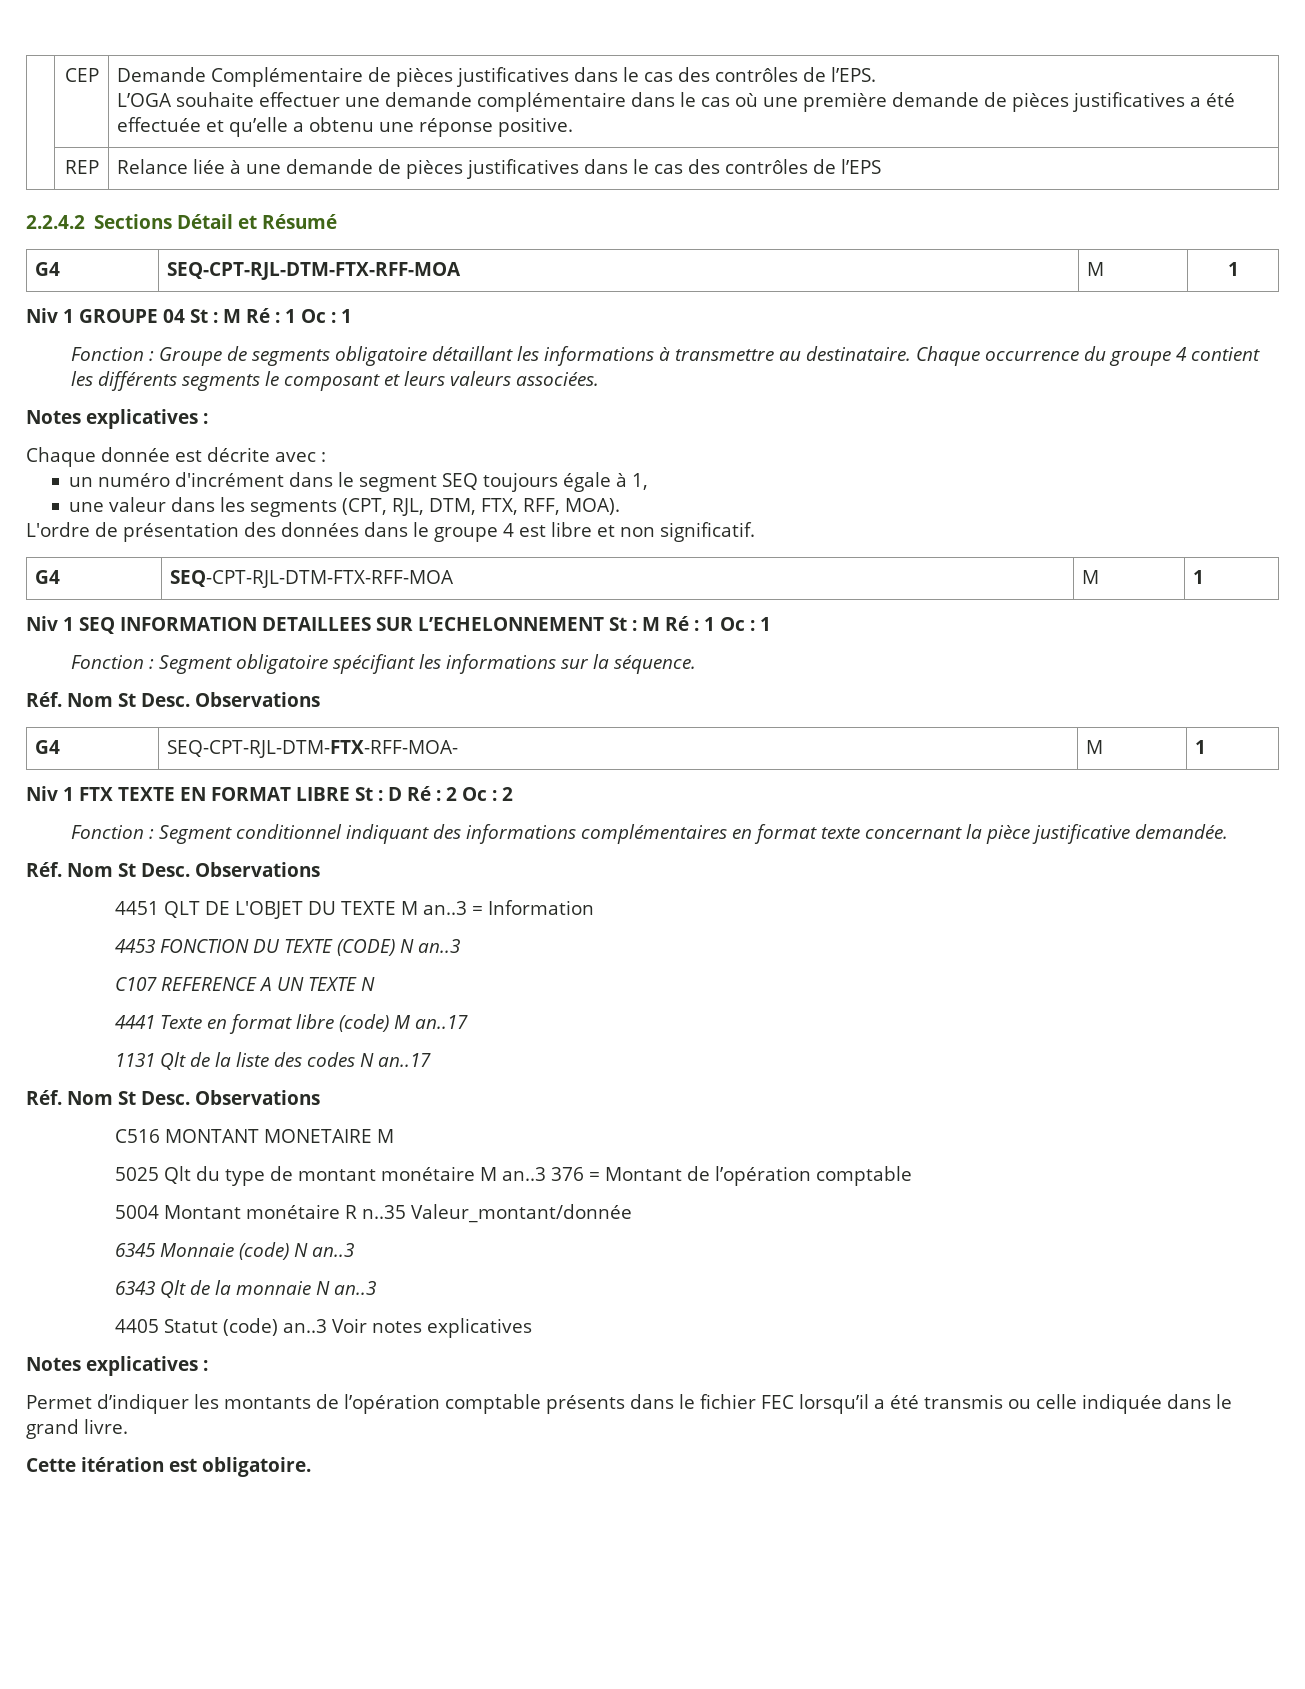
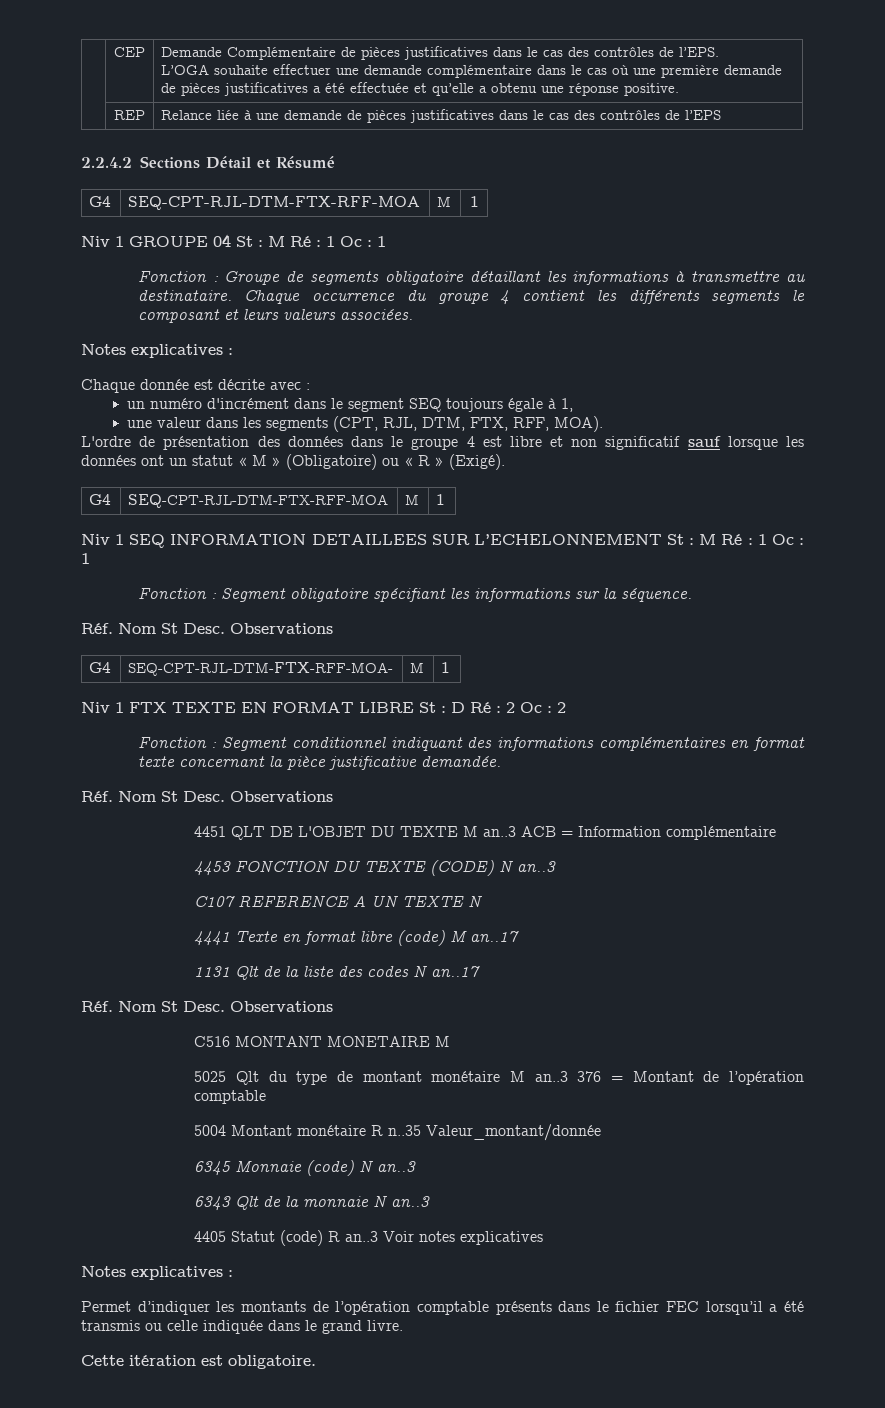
[659,522,755,542] significatif. -> [605,436,804,450] [81,454,505,470] significatif sauf lorsque les données ont un statut « M » (Obligatoire) ou « R » (Exigé).
(468, 908) none -> [521,826,557,837] ACB
(595, 907) none -> [666,826,777,840] complémentaire
(279, 1327) none -> [328,1231,341,1242] R

